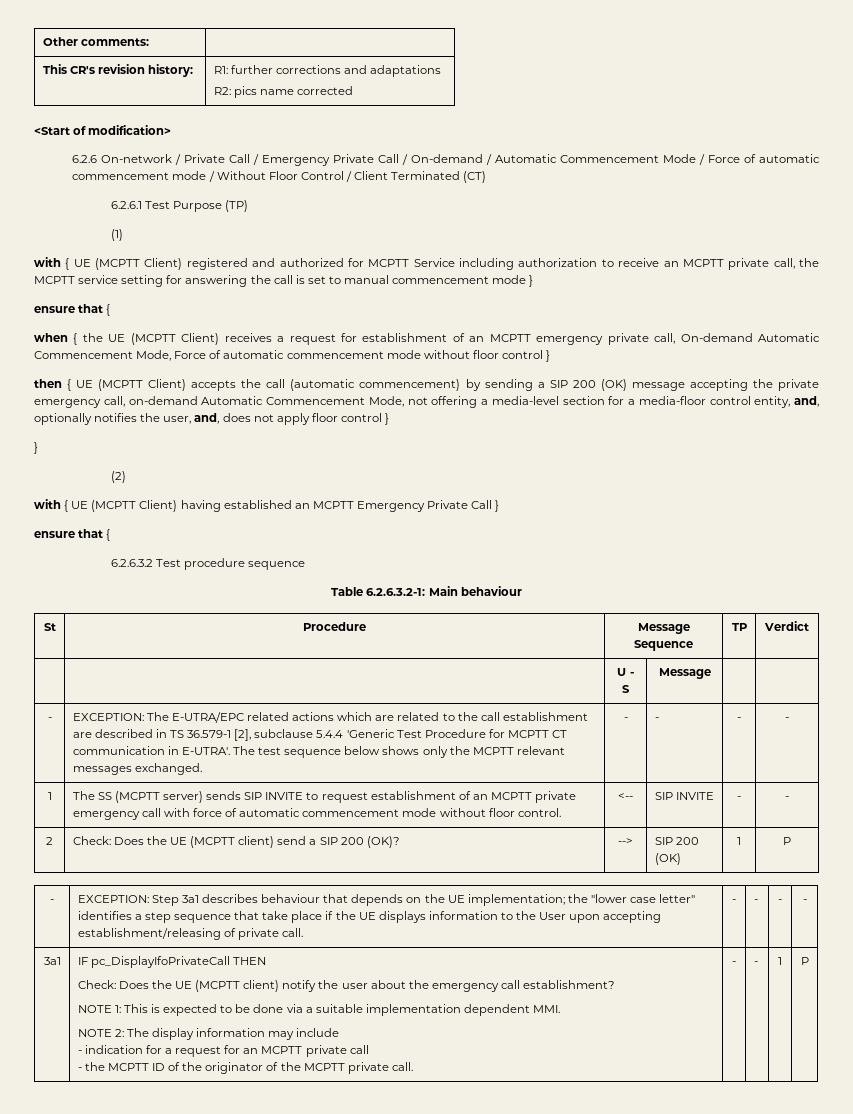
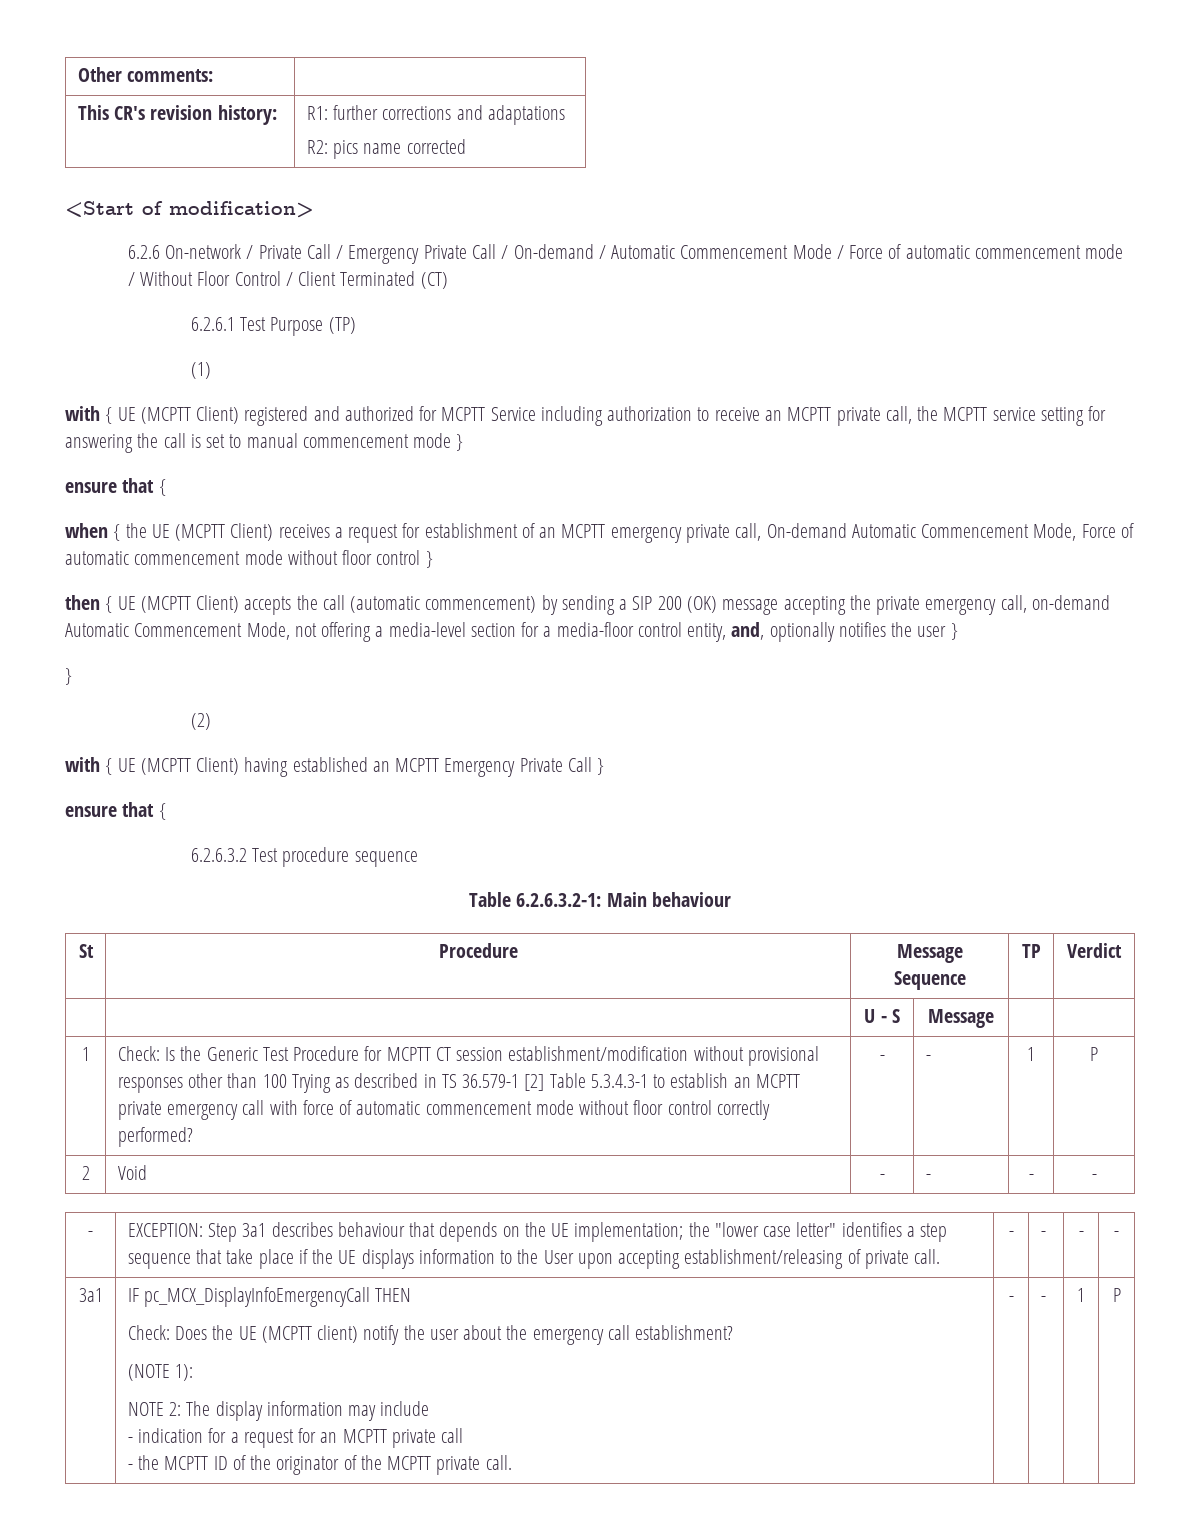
[163,413,382,425] user, and, does not apply floor control -> [917,626,947,637] user
[47,717,52,721] [72,712,588,723] [72,729,395,741] - | EXCEPTION: The E-UTRA/EPC related actions which are related to the call establishment are described in TS 36.579-1 [2], subclause 5.4.4 'Generic -> [81,1047,90,1061] [117,1046,258,1061] 1 | Check: Is the Generic
[72,746,565,758] [72,763,202,775] [623,717,628,721] [654,717,659,721] [737,717,741,721] [785,717,789,721] [47,792,52,800] [72,791,471,803] communication in E-UTRA'. The test sequence below shows only the MCPTT relevant messages exchanged. | - | - | - | - // 1 | The SS (MCPTT server) sends SIP INVITE to request establishment of -> [456,1046,819,1066] [117,1073,729,1093] session establishment/modification without provisional responses other than 100 Trying as described in TS 36.579-1 [2] Table 5.3.4.3-1 to establish
[517,808,561,817] [618,793,633,800] [654,792,714,800] [737,796,741,800] [785,796,789,800] [46,837,53,845] [72,836,400,848] [618,838,633,845] [654,837,699,845] [654,853,681,865] [737,837,741,845] [783,837,791,845] control. | <-- | SIP INVITE | - | - // 2 | Check: Does the UE (MCPTT client) send a SIP 200 (OK)? | --> | SIP 200 (OK) | 1 | P -> [667,1100,770,1120] [117,1127,193,1147] [879,1055,885,1061] [925,1055,931,1061] [1027,1047,1035,1061] [1090,1047,1098,1061] [81,1166,90,1180] [117,1165,147,1180] [879,1174,885,1180] [925,1174,931,1180] [1028,1174,1034,1180] [1091,1174,1097,1180] control correctly performed? | - | - | 1 | P // 2 | Void | - | - | - | -
[90,956,230,968] pc_DisplayIfoPrivateCall -> [144,1287,371,1307] pc_MCX_DisplayInfoEmergencyCall
[77,1004,561,1016] NOTE 1: This is expected to be done via a suitable implementation dependent MMI. -> [127,1364,194,1381] (NOTE 1):

